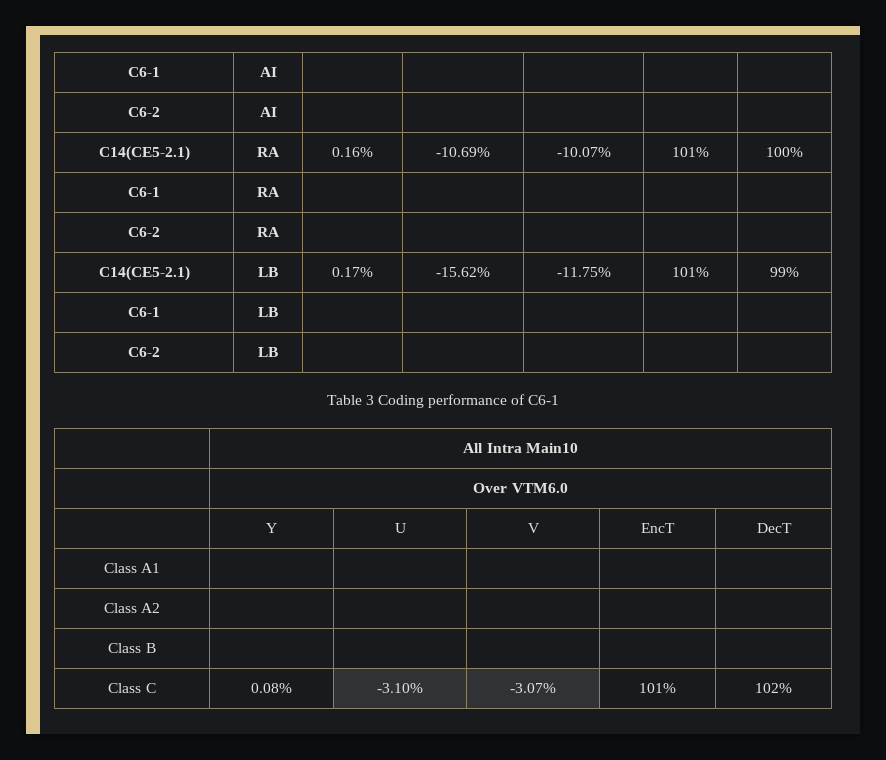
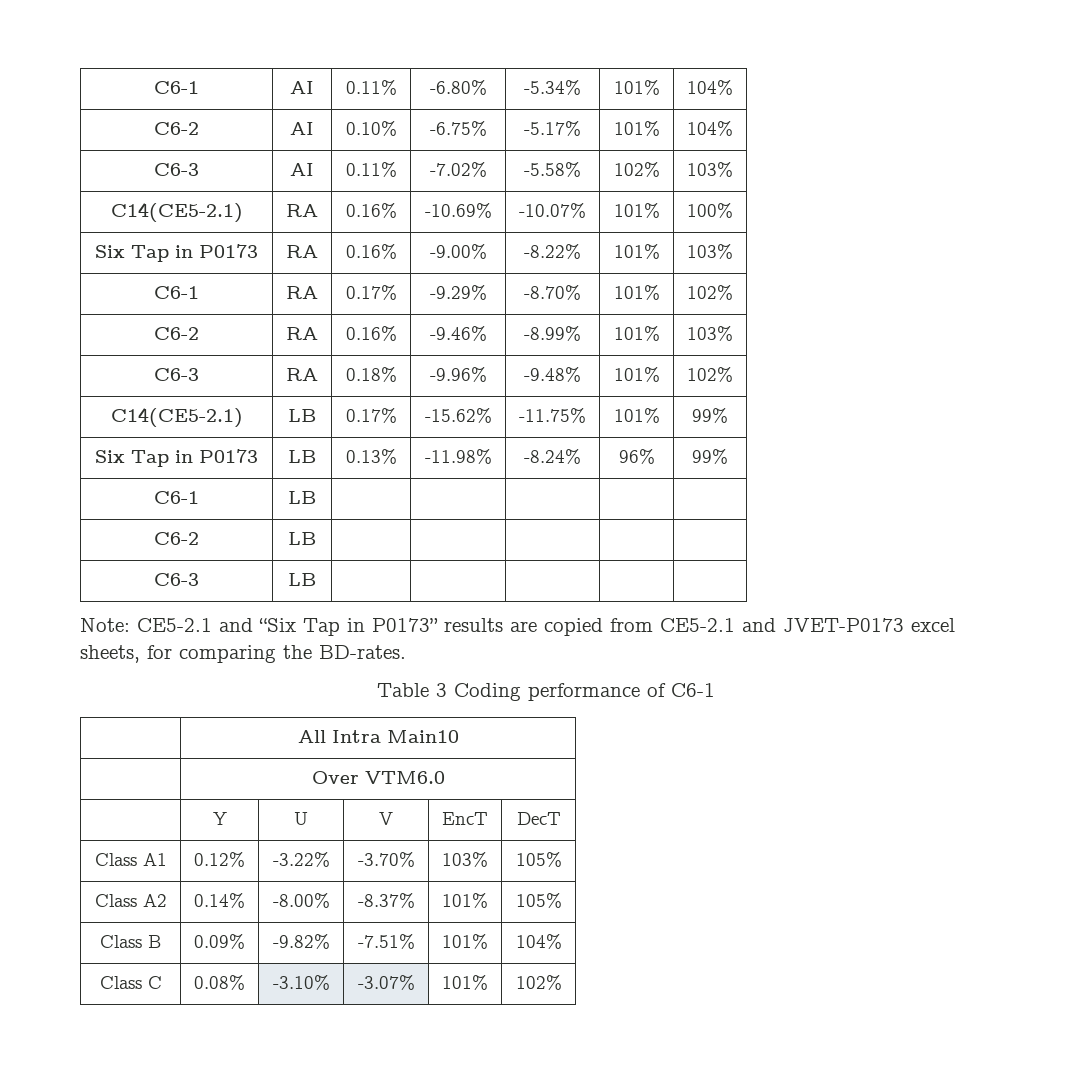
[128,107,160,117] [259,107,277,117] | | | | // C6-2 | AI | | | | | -> [345,80,397,95] [429,80,487,95] [524,80,581,95] [613,80,660,95] [687,80,733,95] [154,122,199,135] [290,122,314,135] [345,121,397,136] [429,121,487,136] [524,121,581,136] [613,121,660,136] [687,121,733,136] [154,163,199,176] [290,163,314,176] [345,162,397,177] [429,162,487,177] [524,162,581,177] [613,162,660,177] [687,162,733,177] 0.11% | -6.80% | -5.34% | 101% | 104% // C6-2 | AI | 0.10% | -6.75% | -5.17% | 101% | 104% // C6-3 | AI | 0.11% | -7.02% | -5.58% | 102% | 103%
[128,187,160,197] [257,187,280,197] [128,227,160,237] [257,227,280,237] C6-1 | RA | | | | | // C6-2 | RA | | | | | -> [95,244,258,262] [286,245,318,258] [345,244,397,259] [429,244,487,259] [524,244,581,259] [613,244,660,259] [687,244,733,259] [154,286,199,299] [286,286,318,299] [345,285,397,300] [429,285,487,300] [524,285,581,300] [613,285,660,300] [687,285,733,300] [154,327,199,340] [286,327,318,340] [345,326,397,341] [429,326,487,341] [524,326,581,341] [613,326,660,341] [687,326,733,341] [154,368,199,381] [286,368,318,381] [345,367,397,382] [429,367,487,382] [524,367,581,382] [613,367,660,382] [687,367,733,382] Six Tap in P0173 | RA | 0.16% | -9.00% | -8.22% | 101% | 103% // C6-1 | RA | 0.17% | -9.29% | -8.70% | 101% | 102% // C6-2 | RA | 0.16% | -9.46% | -8.99% | 101% | 103% // C6-3 | RA | 0.18% | -9.96% | -9.48% | 101% | 102%
[128,307,160,317] [258,307,278,317] [128,347,160,357] [258,347,278,357] C6-1 | LB | | | | | // C6-2 | LB | | | | | -> [95,449,258,467] [288,450,316,463] [345,449,397,464] [424,449,492,464] [524,449,581,464] [618,449,655,464] [692,449,728,464] [154,491,199,504] [288,491,316,504] [154,532,199,545] [288,532,316,545] [154,573,199,586] [288,573,316,586] [80,618,955,636] [80,645,406,663] Six Tap in P0173 | LB | 0.13% | -11.98% | -8.24% | 96% | 99% // C6-1 | LB | | | | | // C6-2 | LB | | | | | // C6-3 | LB | | | | | // Note: CE5-2.1 and “Six Tap in P0173” results are copied from CE5-2.1 and JVET-P0173 excel sheets, for comparing the BD-rates.
[103,603,161,613] [108,643,156,653] | | | | // Class A2 | | | | | // Class B | | | | | -> [194,852,245,867] [272,852,330,867] [357,852,415,867] [442,852,488,867] [515,852,562,867] [94,894,167,907] [194,893,245,908] [272,893,330,908] [357,893,415,908] [442,893,488,908] [515,893,562,908] [100,935,161,948] [194,934,245,949] [272,934,330,949] [357,934,415,949] [442,934,488,949] [515,934,562,949] 0.12% | -3.22% | -3.70% | 103% | 105% // Class A2 | 0.14% | -8.00% | -8.37% | 101% | 105% // Class B | 0.09% | -9.82% | -7.51% | 101% | 104%

